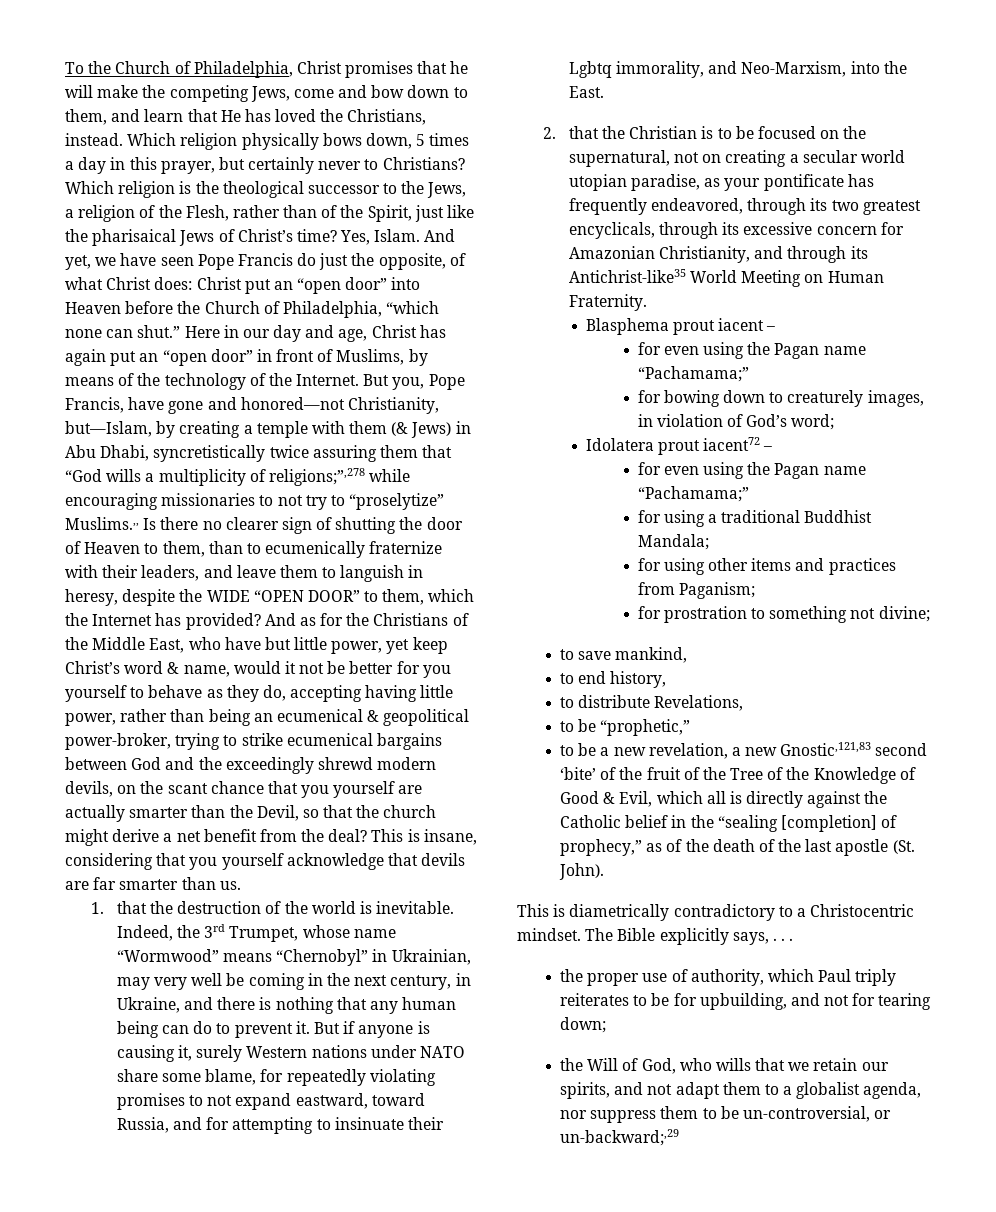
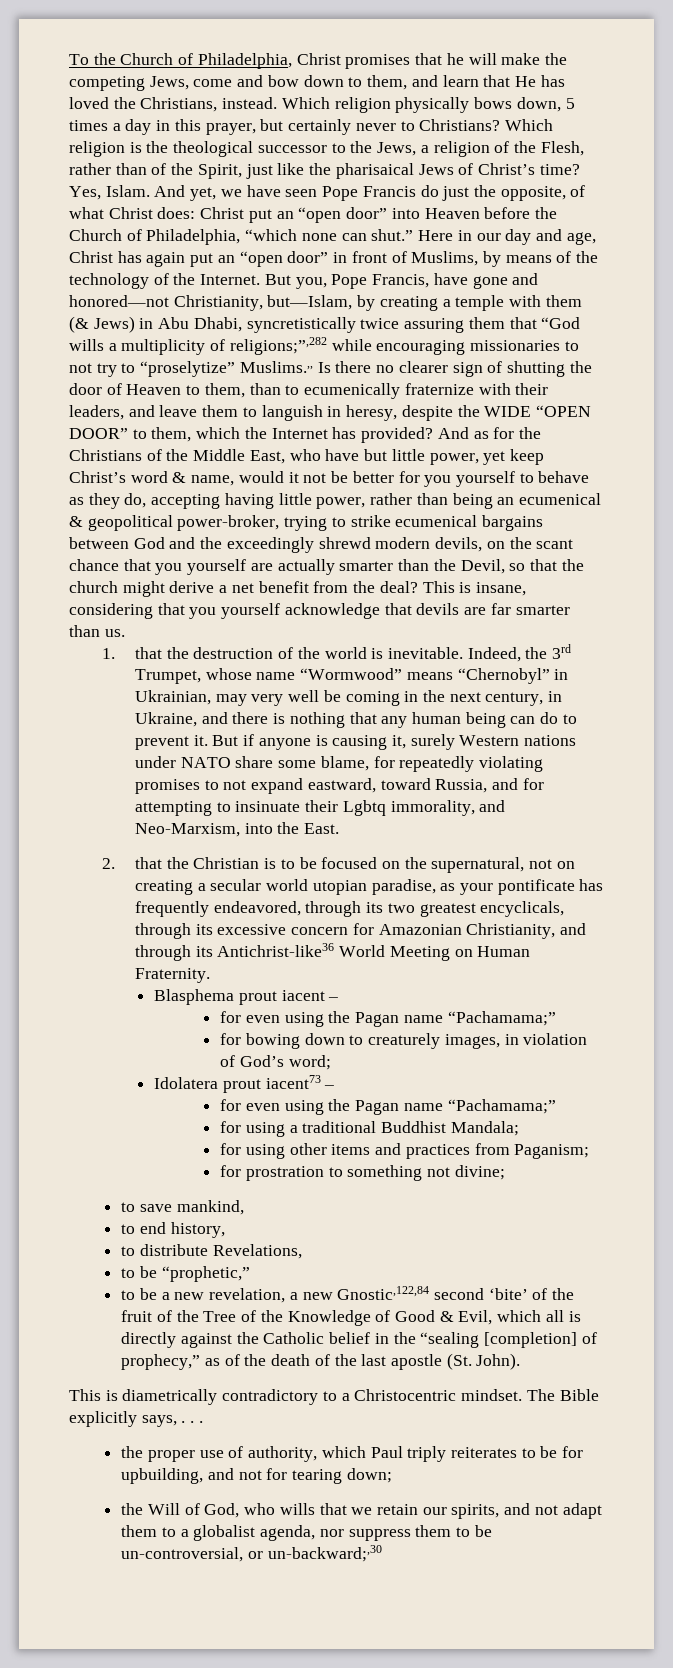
[268,468,365,486] religions;”,278 -> [229,337,327,355] religions;”,282
[568,269,686,283] Antichrist-like35 -> [217,943,335,957] Antichrist-like36
[703,437,761,451] iacent72 -> [265,1075,321,1089] iacent73
[780,742,872,756] Gnostic,121,83 -> [337,1286,430,1300] Gnostic,122,84
[559,1129,679,1146] un-backward;,29 -> [267,1545,382,1562] un-backward;,30

